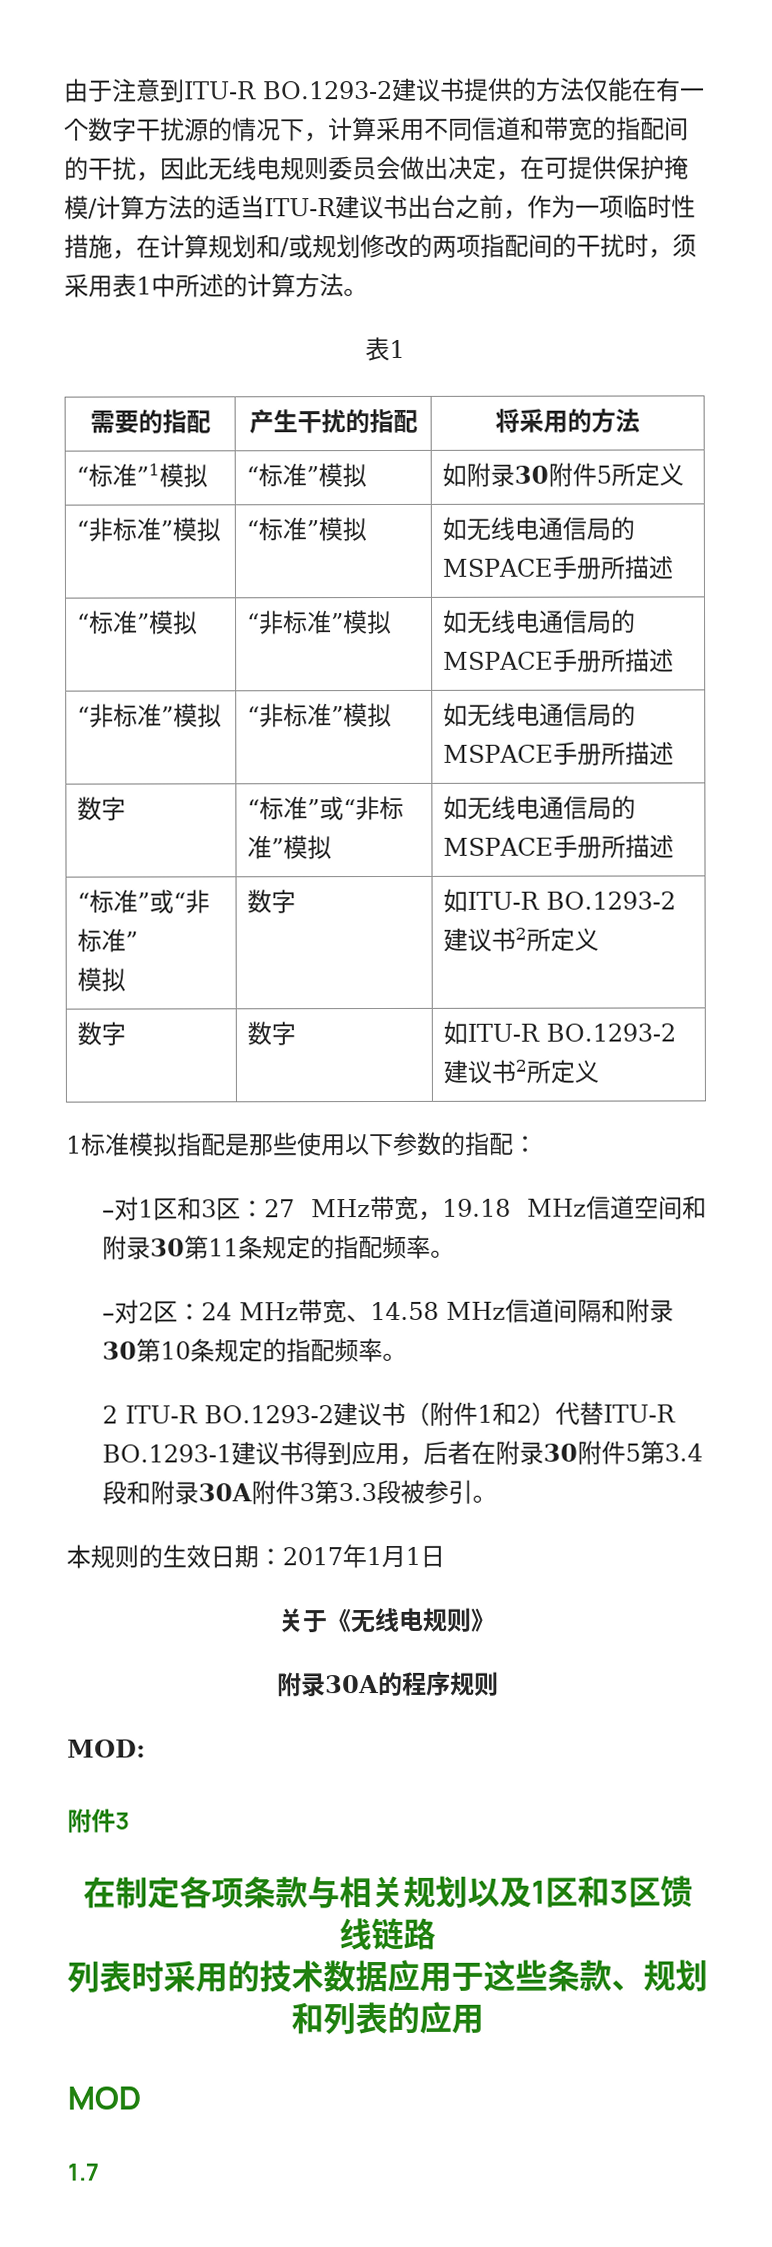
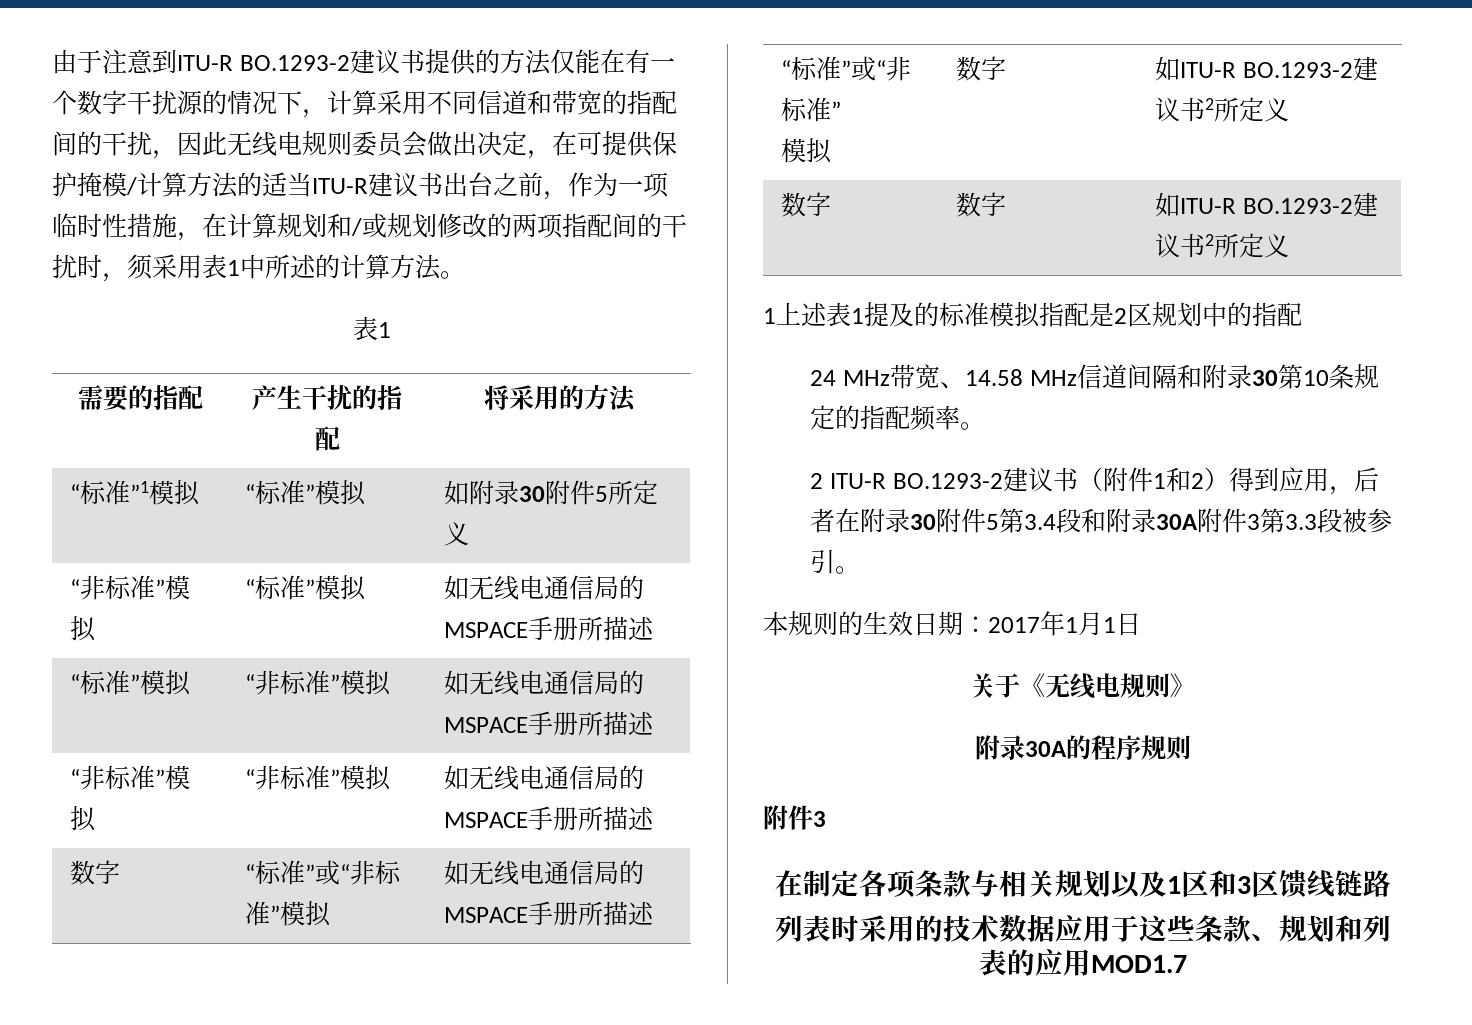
[81,1131,538,1157] [101,1195,707,1221] [101,1234,455,1260] [101,1299,202,1324] 标准模拟指配是那些使用以下参数的指配： // –对1区和3区：27 MHz带宽，19.18 MHz信道空间和附录30第11条规定的指配频率。 // –对2区： -> [776,302,1302,328] 上述表1提及的标准模拟指配是2区规划中的指配 //
[554,1401,676,1426] [101,1441,304,1466] 代替ITU-R BO.1293-1建议书 -> (1229, 479) none
[67,1739,146,1758] // MOD: -> (1191, 747) none
[67,2086,141,2110] [67,2163,100,2181] // MOD // 1.7 -> [1090,955,1187,973] MOD1.7

